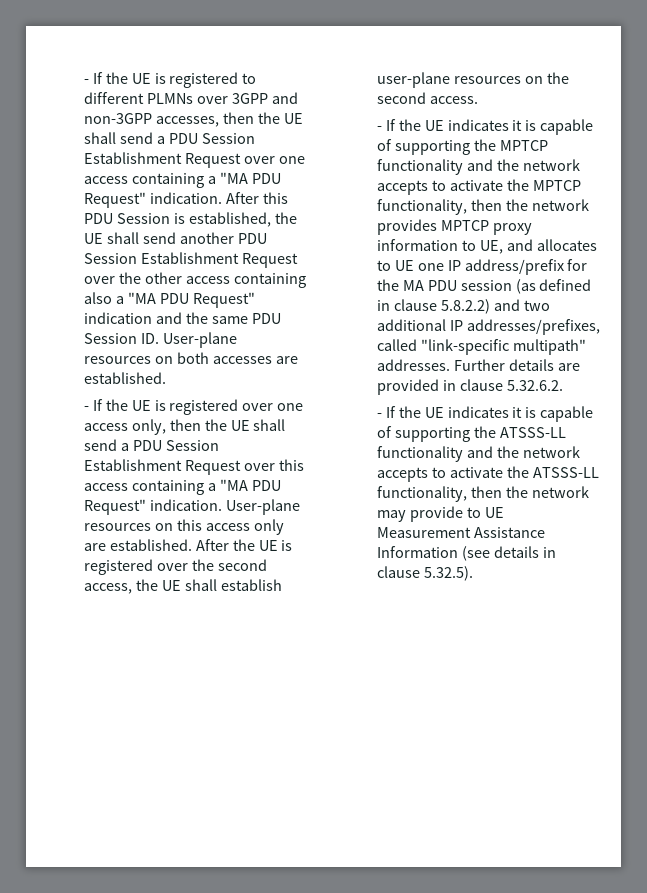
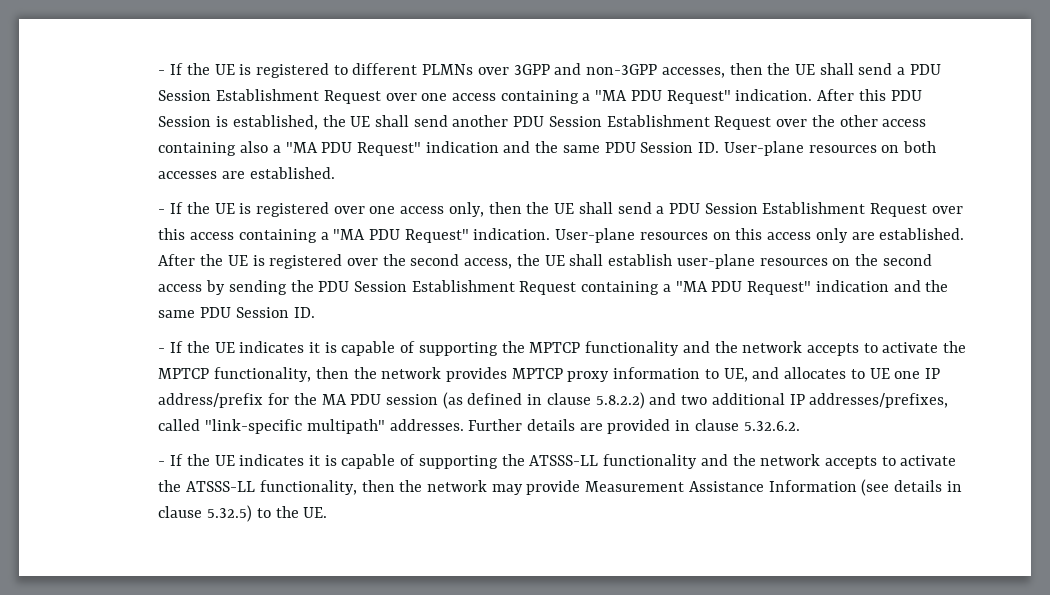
[429,96,478,104] access. -> [158,280,949,295] [158,307,315,318] access by sending the PDU Session Establishment Request containing a "MA PDU Request" indication and the same PDU Session ID.
[466,507,504,518] to UE -> (581, 487) none
[423,566,473,581] 5.32.5). -> [207,505,328,522] 5.32.5) to the UE.

